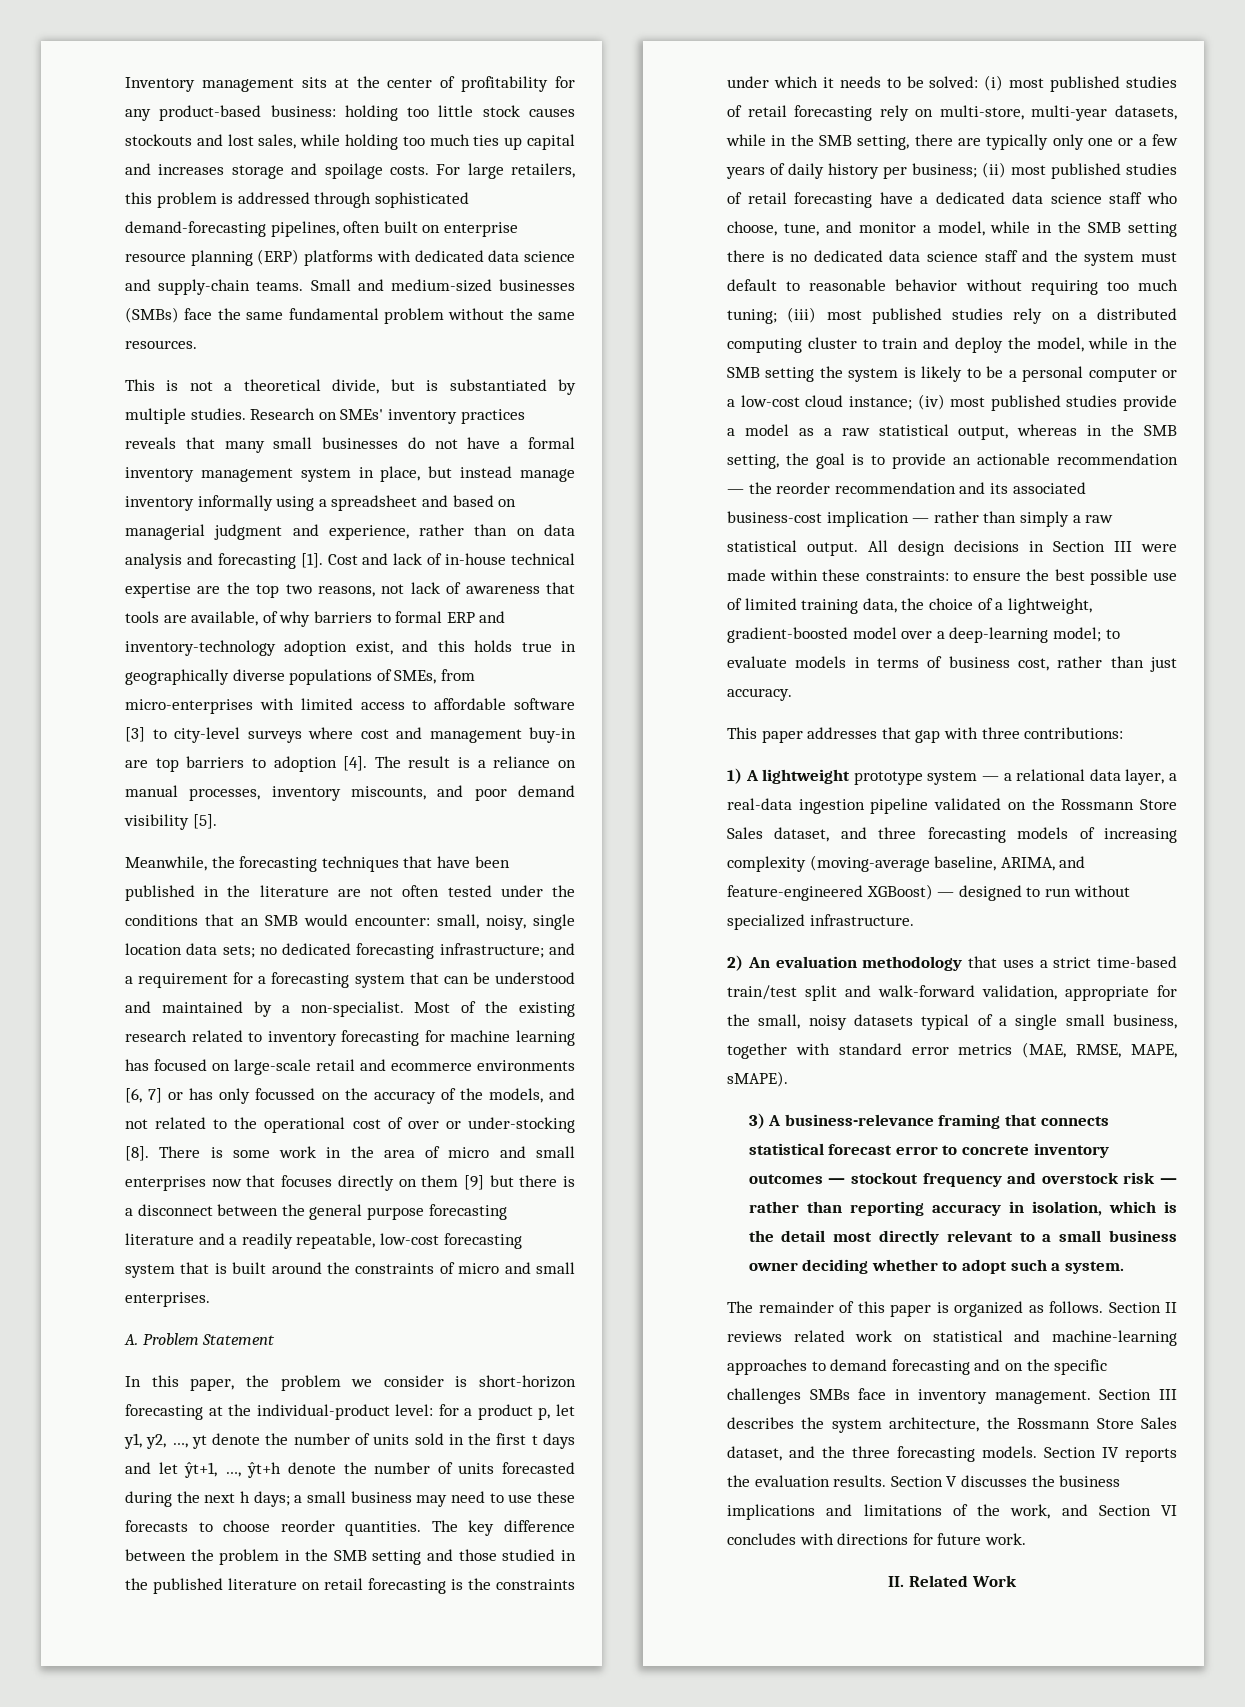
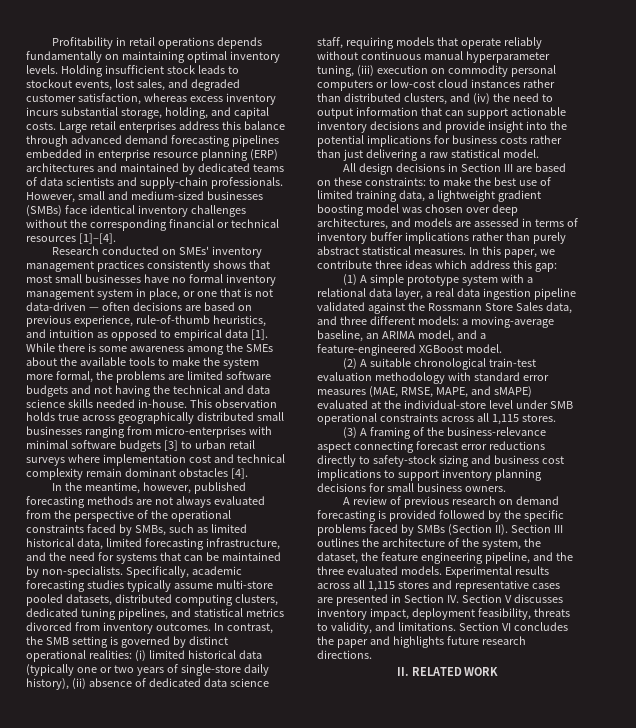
[125,76,575,92] [125,105,575,121] [125,134,575,150] [125,163,575,179] [125,192,469,208] [125,221,518,237] [125,249,575,266] [125,279,351,295] Inventory management sits at the center of profitability for any product-based business: holding too little stock causes stockouts and lost sales, while holding too much ties up capital and increases storage and spoilage costs. For large retailers, this problem is addressed through sophisticated demand-forecasting pipelines, often built on enterprise resource planning (ERP) platforms with dedicated data science and supply-chain teams. Small -> [51,37,262,49] [26,51,280,63] [26,65,239,77] [26,79,240,91] [26,93,276,105] [26,107,269,119] [26,121,285,133] [26,135,279,147] [26,149,278,161] [26,163,284,175] [26,177,283,189] [26,191,105,203] Profitability in retail operations depends fundamentally on maintaining optimal inventory levels. Holding insufficient stock leads to stockout events, lost sales, and degraded customer satisfaction, whereas excess inventory incurs substantial storage, holding, and capital costs. Large retail enterprises address this balance through advanced demand forecasting pipelines embedded in enterprise resource planning (ERP) architectures and maintained by dedicated teams of data scientists and supply-chain professionals. However, small
[217,308,575,324] [125,340,197,349] [125,379,576,395] [125,408,525,424] [125,437,519,453] the same fundamental problem without the same resources. // This is not a theoretical divide, but is substantiated by multiple studies. Research on SMEs' inventory practices reveals that many small businesses do not have a -> [89,205,246,217] [26,219,279,231] [26,233,116,244] [51,246,262,258] [26,260,270,272] [26,274,186,283] identical inventory challenges without the corresponding financial or technical resources [1]–[4]. // Research conducted on SMEs' inventory management practices consistently shows that most small businesses have no
[428,466,575,482] [125,495,517,511] [125,524,575,540] [125,553,576,569] [125,582,575,598] [125,611,506,627] [125,640,576,656] [125,669,475,685] [125,698,575,714] [125,727,240,743] but instead manage inventory informally using a spreadsheet and based on managerial judgment and experience, rather than on data analysis and forecasting [1]. Cost and lack of in-house technical expertise are the top two reasons, not lack of awareness that tools are available, of why barriers to formal ERP and inventory-technology adoption exist, and this holds true in geographically diverse populations of SMEs, from micro-enterprises with limited access to affordable software [3] to city-level -> [182,288,273,297] [26,302,252,311] [26,315,266,327] [26,329,268,341] [26,343,273,355] [26,357,259,369] [26,371,271,383] [26,385,270,397] [26,399,277,408] [26,412,284,424] [26,426,272,438] [26,440,255,452] or one that is not data-driven — often decisions are based on previous experience, rule-of-thumb heuristics, and intuition as opposed to empirical data [1]. While there is some awareness among the SMEs about the available tools to make the system more formal, the problems are limited software budgets and not having the technical and data science skills needed in-house. This observation holds true across geographically distributed small businesses ranging from micro-enterprises with minimal software budgets [3] to urban retail
(353, 733) none -> [102,454,186,466] implementation
[429,727,576,743] [125,756,576,772] [125,785,575,801] [124,814,217,830] [125,856,510,872] [125,885,575,901] [125,914,575,930] [125,943,575,959] [125,972,575,988] [125,1001,575,1017] [125,1030,575,1046] [125,1059,575,1075] [125,1088,575,1104] [125,1117,575,1133] [125,1146,575,1161] [125,1175,575,1191] [125,1204,507,1220] [125,1233,522,1249] [125,1262,575,1278] [125,1292,210,1307] [124,1333,276,1345] [125,1375,576,1391] [125,1404,575,1420] [124,1433,575,1449] [125,1462,575,1478] [125,1491,575,1507] [125,1520,575,1536] [125,1549,576,1565] [125,1578,575,1594] [727,75,1177,92] [727,105,1177,121] [726,134,1178,150] [726,162,1177,179] [727,192,1177,208] [727,221,1177,237] [727,250,1177,266] [727,279,1178,295] [727,307,1177,324] [727,337,1177,353] [727,366,1177,382] [727,394,1177,411] [727,424,1177,440] [727,453,1178,469] [727,482,1086,494] [727,511,1114,527] [727,540,858,556] management buy-in are top barriers to adoption [4]. The result is a reliance on manual processes, inventory miscounts, and poor demand visibility [5]. // Meanwhile, the forecasting techniques that have been published in the literature are not often tested under the conditions that an SMB would encounter: small, noisy, single location data sets; no dedicated forecasting infrastructure; and a requirement for a forecasting system that can be understood and maintained by a non-specialist. Most of the existing research related to inventory forecasting for machine learning has focused on large-scale retail and ecommerce environments [6, 7] or has only focussed on the accuracy of the models, and not related to the operational cost of over or under-stocking [8]. There is some work in the area of micro and small enterprises now that focuses directly on them [9] but there is a disconnect between the general purpose forecasting literature and a readily repeatable, low-cost forecasting system that is built around the constraints of micro and small enterprises. // A. Problem Statement // In this paper, the problem we consider is short-horizon forecasting at the individual-product level: for a product p, let y1, y2, …, yt denote the number of units sold in the first t days and let ŷt+1, …, ŷt+h denote the number of units forecasted during the next h days; a small business may need to use these forecasts to choose reorder quantities. The key difference between the problem in the SMB setting and those studied in the published literature on retail forecasting is the constraints under which it needs to be solved: (i) most published studies of retail forecasting rely on multi-store, multi-year datasets, while in the SMB setting, there are typically only one or a few years of daily history per business; (ii) most published studies of retail forecasting have a dedicated data science staff who choose, tune, and monitor a model, while in the SMB setting there is no dedicated data science staff and the system must default to reasonable behavior without requiring too much tuning; (iii) most published studies rely on a distributed computing cluster to train and deploy the model, while in the SMB setting the system is likely to be a personal computer or a low-cost cloud instance; (iv) most published studies provide a model as a raw statistical output, whereas in the SMB setting, the goal is to provide an actionable recommendation — the reorder recommendation and its associated business-cost implication — rather than simply a raw statistical output. -> [236,454,285,463] [26,468,248,480] [51,482,246,494] [26,496,265,508] [26,510,231,522] [26,524,247,536] [26,538,280,550] [26,552,281,564] [26,566,242,578] [26,580,273,592] [26,594,278,606] [26,608,284,620] [26,622,273,634] [26,636,228,648] [26,650,262,662] [26,664,269,676] [26,678,269,690] [317,37,542,49] [317,51,550,63] [317,65,556,77] [317,79,555,91] [317,93,553,105] [317,107,566,119] [317,121,567,133] [317,135,562,147] [317,149,539,161] technical complexity remain dominant obstacles [4]. // In the meantime, however, published forecasting methods are not always evaluated from the perspective of the operational constraints faced by SMBs, such as limited historical data, limited forecasting infrastructure, and the need for systems that can be maintained by non-specialists. Specifically, academic forecasting studies typically assume multi-store pooled datasets, distributed computing clusters, dedicated tuning pipelines, and statistical metrics divorced from inventory outcomes. In contrast, the SMB setting is governed by distinct operational realities: (i) limited historical data (typically one or two years of single-store daily history), (ii) absence of dedicated data science staff, requiring models that operate reliably without continuous manual hyperparameter tuning, (iii) execution on commodity personal computers or low-cost cloud instances rather than distributed clusters, and (iv) the need to output information that can support actionable inventory decisions and provide insight into the potential implications for business costs rather than just delivering a raw statistical model. //
[1141,544,1177,552] [727,569,819,581] were made within -> [515,163,566,172] [317,180,331,186] are based on
[973,572,1022,581] ensure -> [442,177,471,186] make
[1089,569,1148,585] possible -> (516, 181) none
[901,598,1092,614] [727,627,1120,643] [727,656,1177,672] [727,688,792,701] [727,727,1124,743] [727,768,851,784] the choice of a lightweight, gradient-boosted model over a deep-learning model; to evaluate models in terms of business cost, rather than just accuracy. // This paper addresses that gap with three contributions: // 1) A lightweight -> [427,190,541,202] [317,204,518,216] [317,218,578,230] [317,232,566,244] [317,246,555,258] [317,260,557,272] [342,274,404,286] a lightweight gradient boosting model was chosen over deep architectures, and models are assessed in terms of inventory buffer implications rather than purely abstract statistical measures. In this paper, we contribute three ideas which address this gap: // (1) A simple
[982,776,999,781] — -> [500,274,524,283] with
[727,798,792,810] real-data -> [434,288,480,297] real data
[1007,798,1177,810] [727,827,830,842] on the Rossmann Store Sales dataset, -> [367,302,572,314] against the Rossmann Store Sales data,
[927,827,1177,843] [727,855,1086,872] [727,884,1130,901] [727,914,914,930] [727,955,1177,971] [727,985,1177,1001] [727,1014,1177,1030] [727,1043,787,1059] forecasting models of increasing complexity (moving-average baseline, ARIMA, and feature-engineered XGBoost) — designed to run without specialized infrastructure. // 2) An evaluation methodology that uses a strict time-based train/test split and walk-forward validation, appropriate for the small, noisy datasets typical of a single small business, together -> [369,316,554,328] [317,330,486,342] [317,344,502,356] [342,358,536,370] [317,372,445,384] different models: a moving-average baseline, an ARIMA model, and a feature-engineered XGBoost model. // (2) A suitable chronological train-test evaluation methodology
[958,1044,1013,1055] metrics -> [317,389,366,395] measures
[727,1071,788,1087] [748,1113,1109,1129] [748,1143,1109,1158] [748,1172,1177,1187] [748,1201,1177,1216] [748,1230,1177,1245] [748,1259,1124,1274] [727,1301,1177,1317] [727,1330,1177,1346] [727,1359,1108,1375] [727,1388,1177,1404] [727,1417,1177,1433] [727,1446,1177,1462] [727,1475,1121,1487] [727,1504,1177,1520] [727,1533,1026,1545] sMAPE). // 3) A business-relevance framing that connects statistical forecast error to concrete inventory outcomes — stockout frequency and overstock risk — rather than reporting accuracy in isolation, which is the detail most directly relevant to a small business owner deciding whether to adopt such a system. // The remainder of this paper is organized as follows. Section II reviews related work on statistical and machine-learning approaches to demand forecasting and on the specific challenges SMBs face in inventory management. Section III describes the system architecture, the Rossmann Store Sales dataset, and the three forecasting models. Section IV reports the evaluation results. Section V discusses the business implications and limitations of the work, and Section VI concludes with directions for future work. -> [470,386,532,398] [317,400,573,409] [317,413,556,425] [342,427,546,439] [317,441,545,453] [317,455,564,467] [317,469,542,481] [317,483,506,492] [342,496,559,508] [317,510,564,522] [317,524,563,536] [317,538,541,550] [317,552,573,564] [317,566,549,578] [317,580,560,592] [317,594,563,606] [317,608,570,620] [317,622,568,634] [317,636,526,648] [317,650,372,659] and sMAPE) evaluated at the individual-store level under SMB operational constraints across all 1,115 stores. // (3) A framing of the business-relevance aspect connecting forecast error reductions directly to safety-stock sizing and business cost implications to support inventory planning decisions for small business owners. // A review of previous research on demand forecasting is provided followed by the specific problems faced by SMBs (Section II). Section III outlines the architecture of the system, the dataset, the feature engineering pipeline, and the three evaluated models. Experimental results across all 1,115 stores and representative cases are presented in Section IV. Section V discusses inventory impact, deployment feasibility, threats to validity, and limitations. Section VI concludes the paper and highlights future research directions.
[909,1575,1017,1587] Related Work -> [411,667,499,676] RELATED WORK

